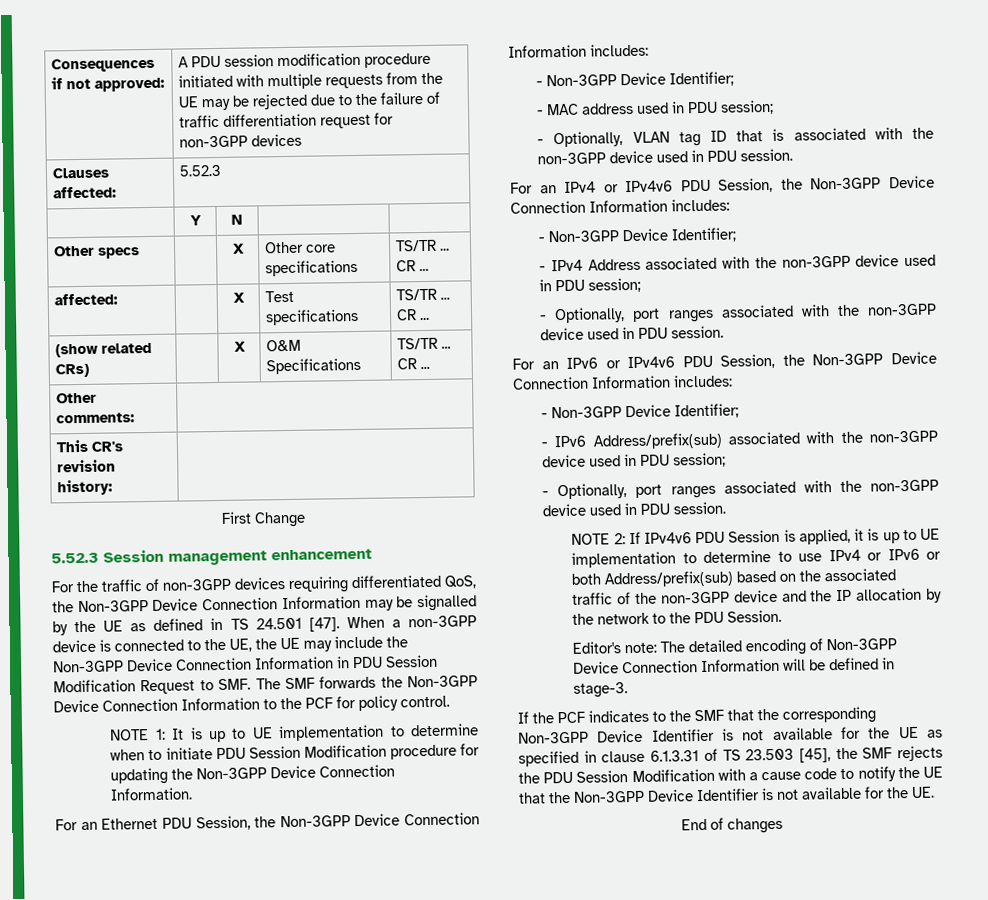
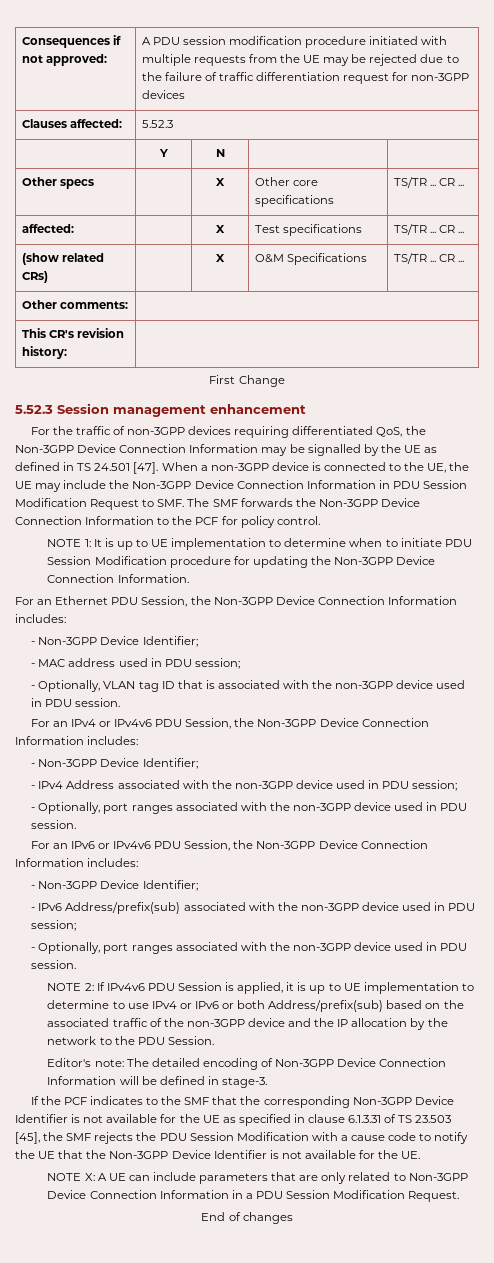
(935, 792) none -> [47,1172,468,1184] [47,1190,460,1202] // NOTE X: A UE can include parameters that are only related to Non-3GPP Device Connection Information in a PDU Session Modification Request.

